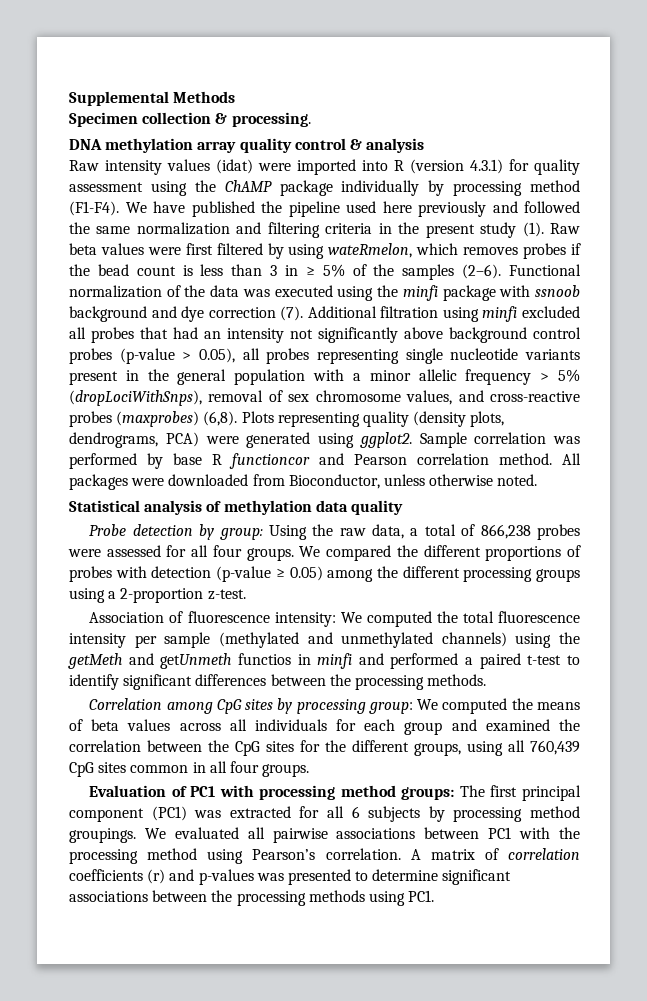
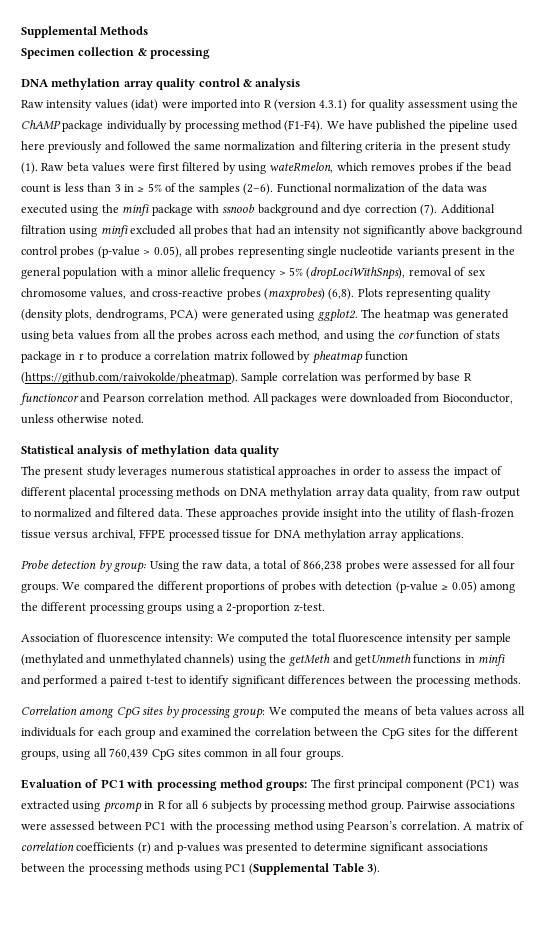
[231,112,311,127] processing. -> [150,48,211,59] processing
(412, 440) none -> [361,309,510,321] [21,330,500,342] [21,351,409,364] [21,372,238,384] The heatmap was generated using beta values from all the probes across each method, and using the cor function of stats package in r to produce a correlation matrix followed by pheatmap function (https://github.com/raivokolde/pheatmap).
(403, 507) none -> [21,466,502,478] [21,487,520,499] [21,508,514,520] [21,529,464,541] // The present study leverages numerous statistical approaches in order to assess the impact of different placental processing methods on DNA methylation array data quality, from raw output to normalized and filtered data. These approaches provide insight into the utility of flash-frozen tissue versus archival, FFPE processed tissue for DNA methylation array applications.
[237,653,291,665] functios -> [413,654,462,664] functions
(291, 812) none -> [72,801,166,813] using prcomp in R
[69,827,416,843] groupings. We evaluated all pairwise associations -> [370,801,516,812] [21,821,96,831] group. Pairwise associations were assessed
[408,890,435,902] PC1. -> [224,863,380,875] PC1 (Supplemental Table 3).

